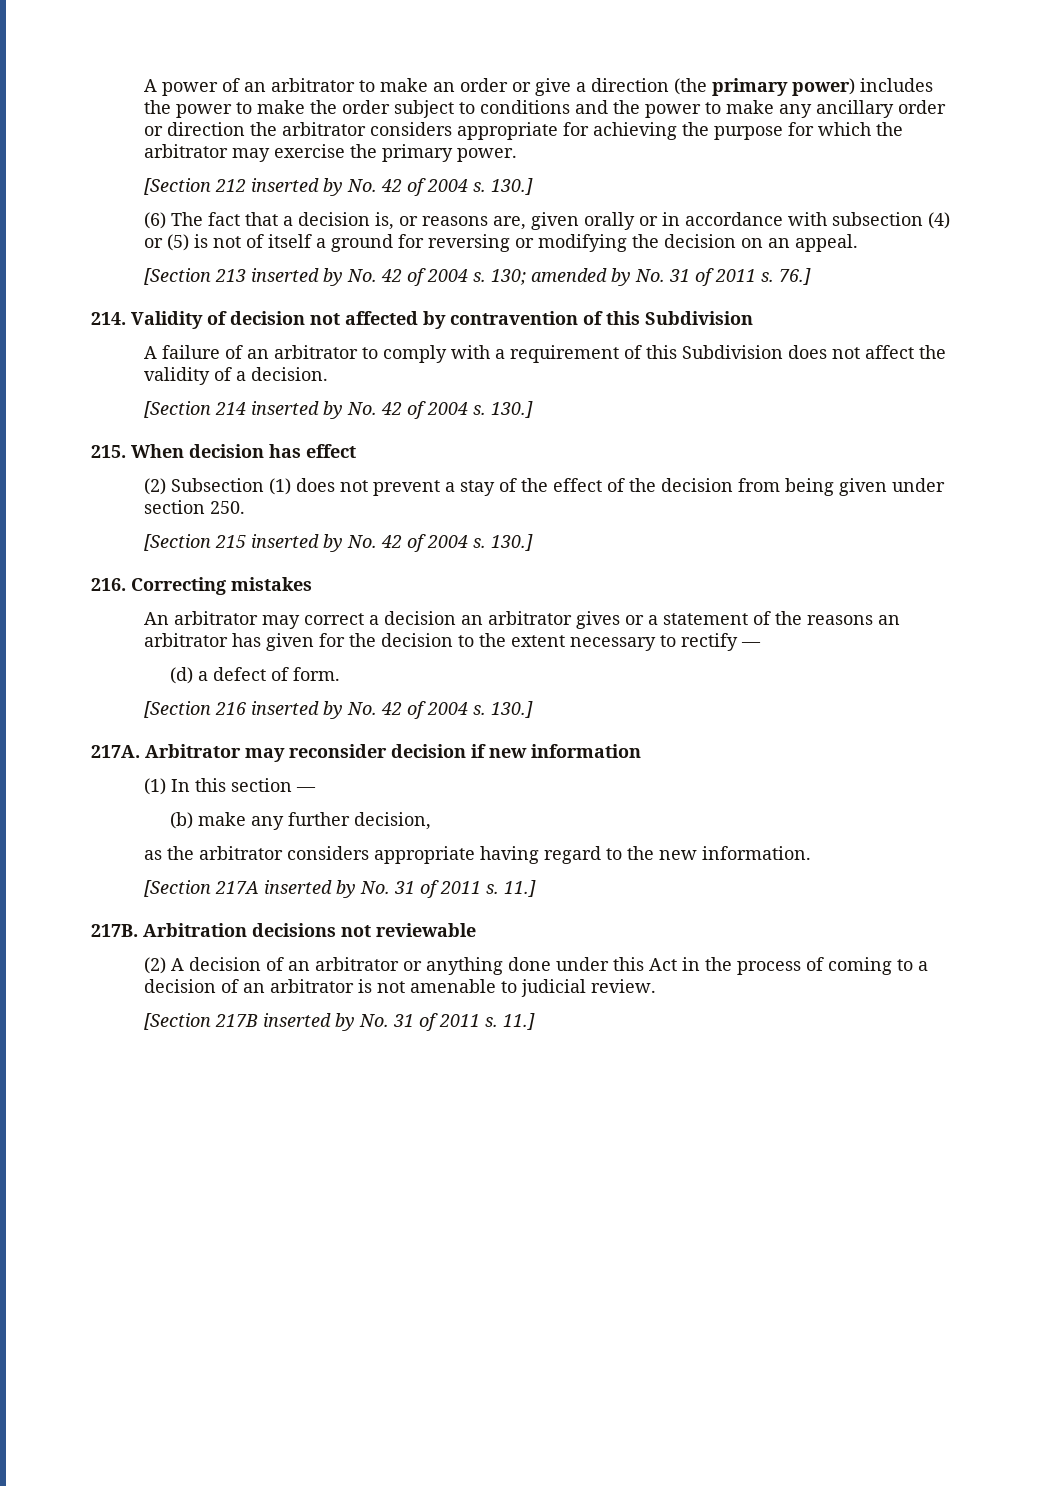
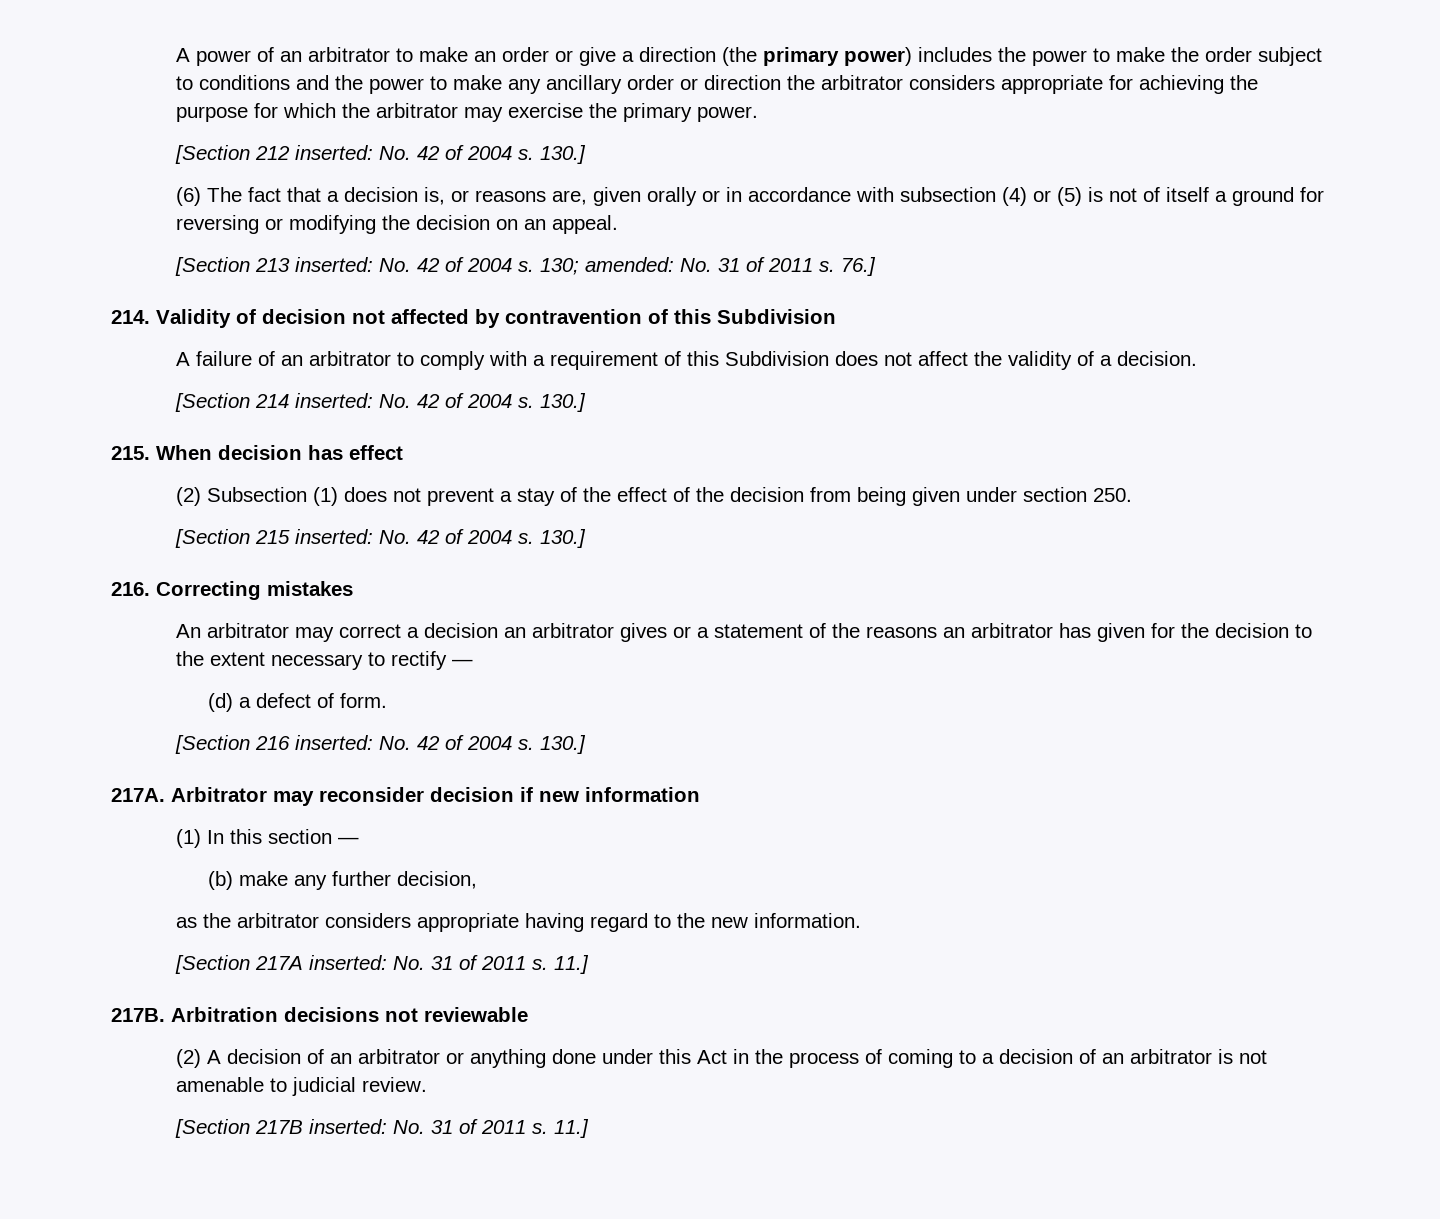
[250,178,343,196] inserted by -> [294,145,373,160] inserted:
[250,268,343,286] inserted by -> [294,257,373,272] inserted:
[530,268,631,286] amended by -> [584,257,674,272] amended:
[250,401,343,419] inserted by -> [294,393,373,408] inserted:
[250,534,343,552] inserted by -> [294,529,373,544] inserted:
[250,701,343,719] inserted by -> [294,735,373,750] inserted:
[263,880,356,898] inserted by -> [308,955,387,970] inserted:
[262,1013,355,1031] inserted by -> [308,1119,387,1134] inserted:

